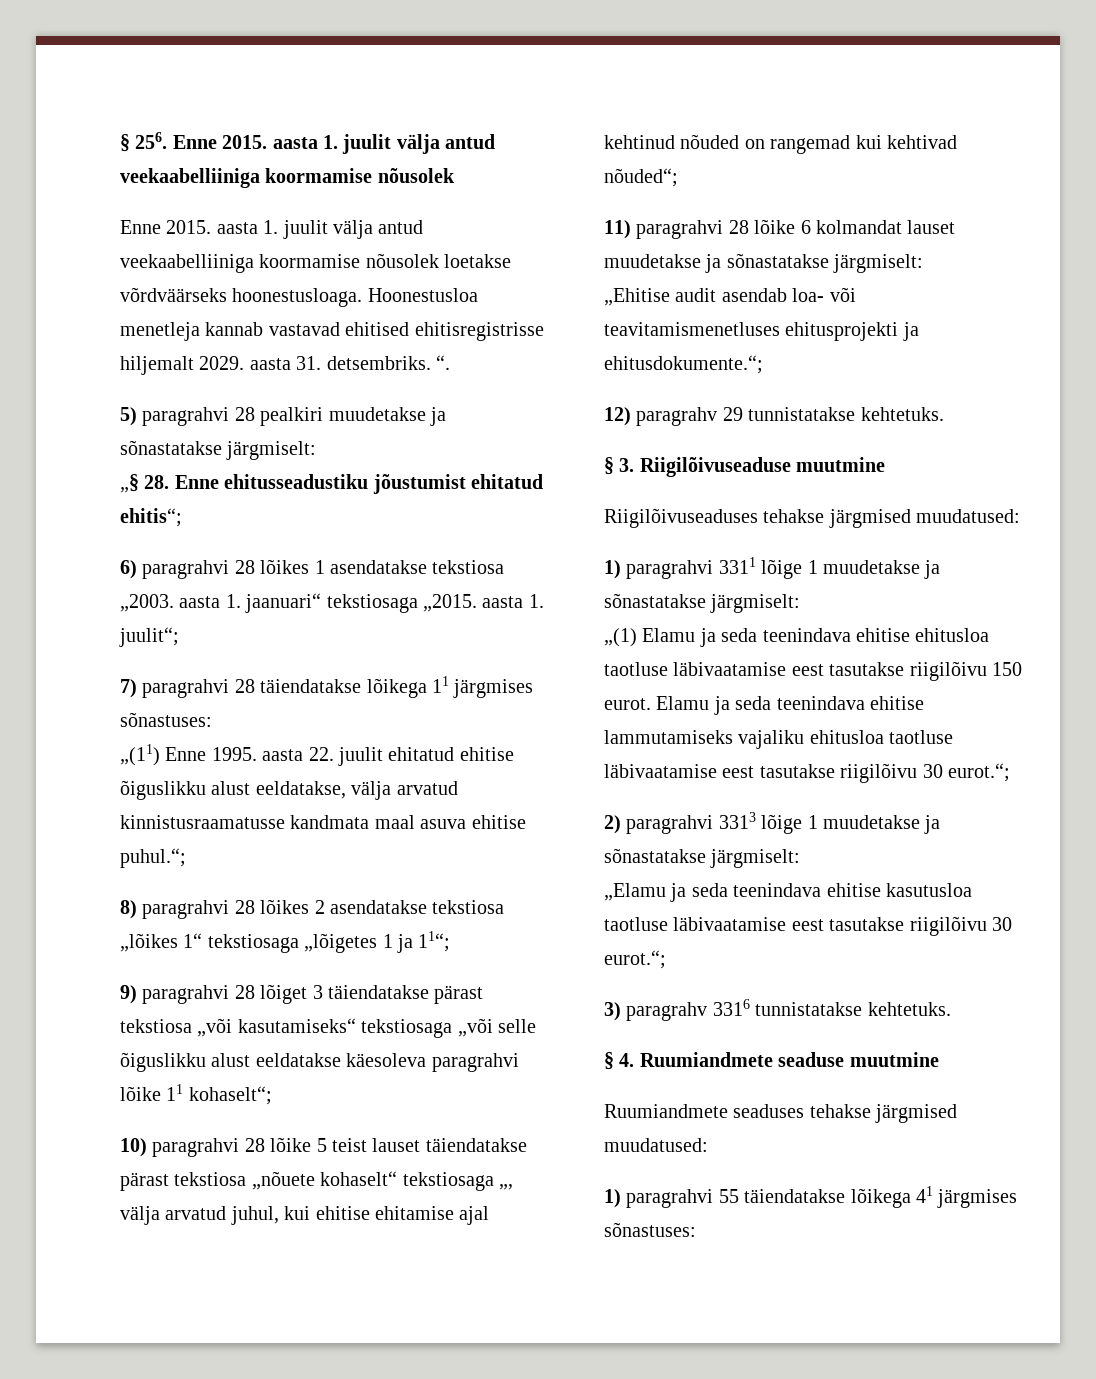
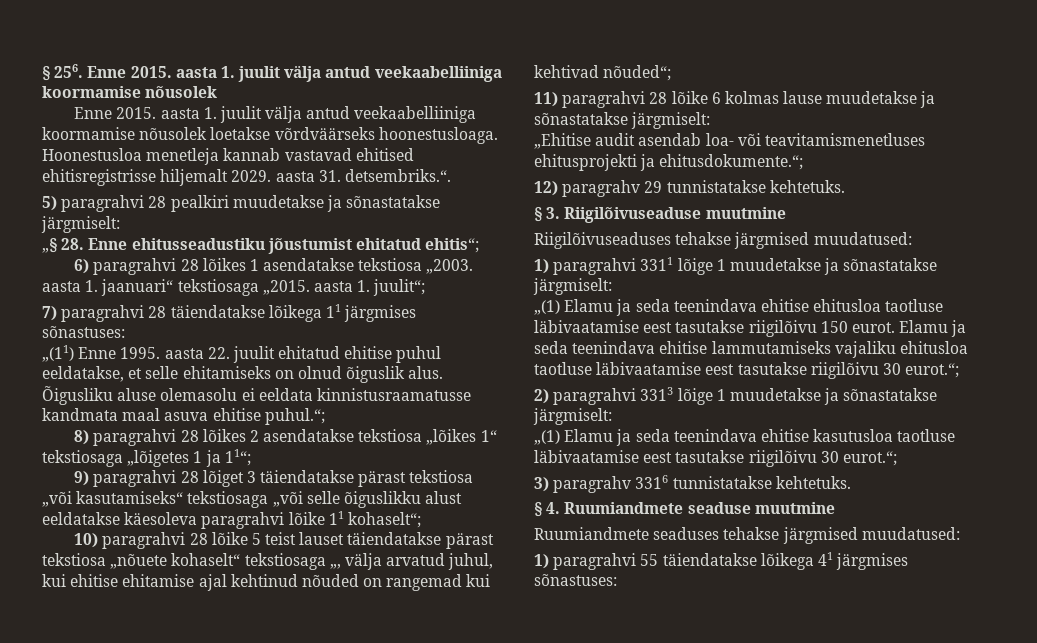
[326,355,450,370] detsembriks. “. -> [344,169,451,182] detsembriks.“.
[120,780,458,800] õiguslikku alust eeldatakse, välja arvatud -> [396,346,442,363] [42,366,444,383] [42,386,313,405] puhul eeldatakse, et selle ehitamiseks on olnud õiguslik alus. Õigusliku aluse olemasolu ei eeldata
[816,220,956,234] kolmandat lauset -> [724,91,823,104] kolmas lause
[604,883,666,901] „Elamu -> [534,429,614,445] „(1) Elamu

